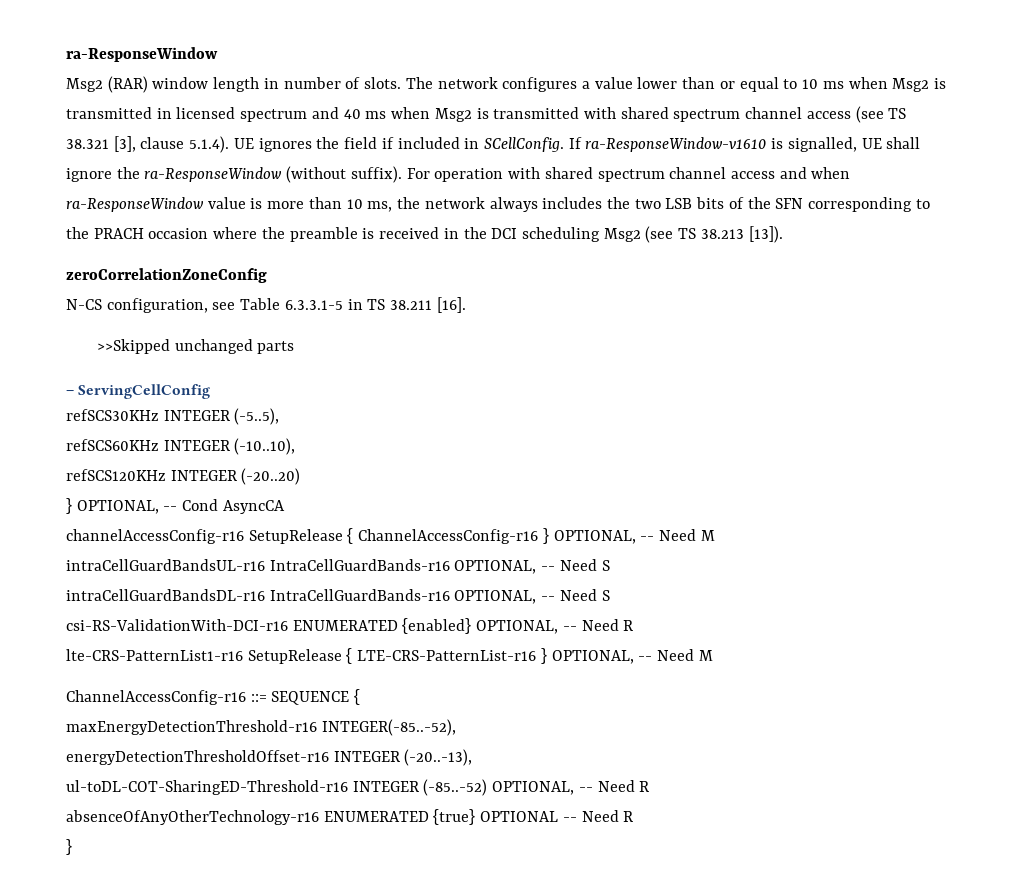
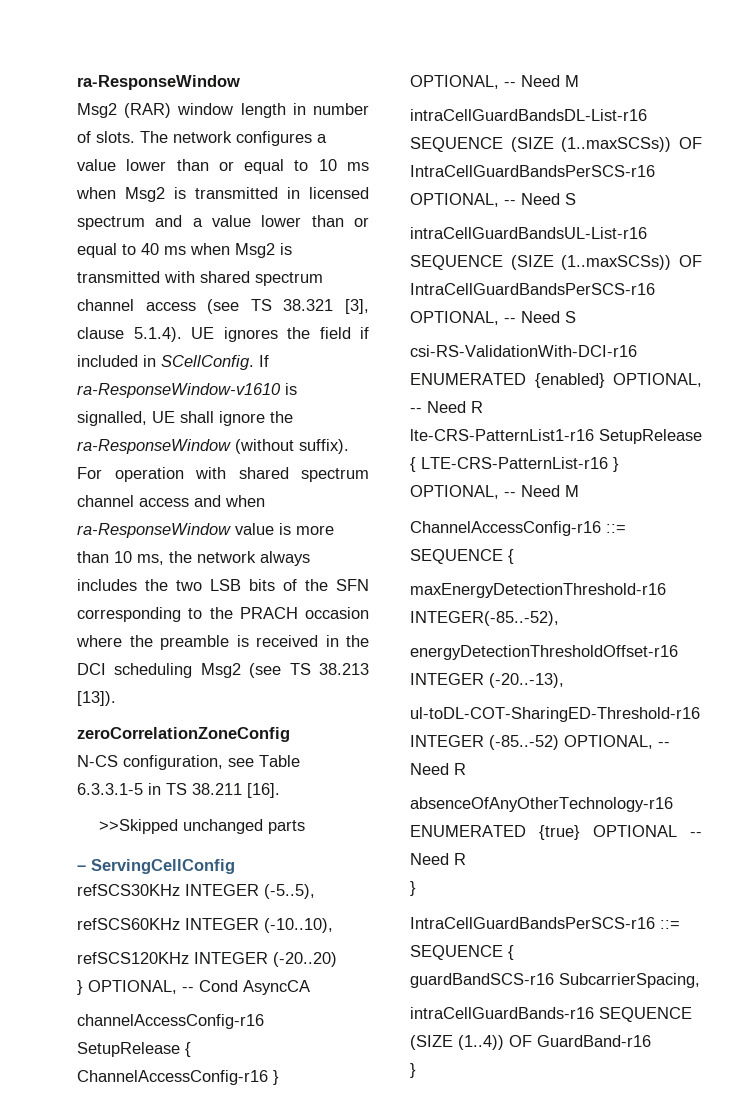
(339, 113) none -> [192,215,369,227] [77,243,136,258] a value lower than or equal to
[66,559,610,574] [66,589,450,601] intraCellGuardBandsUL-r16 IntraCellGuardBands-r16 OPTIONAL, -- Need S // intraCellGuardBandsDL-r16 IntraCellGuardBands-r16 -> [410,109,647,121] [410,137,702,152] [410,165,655,177] [410,193,576,207] [410,227,647,239] [410,255,702,270] [410,283,655,295] intraCellGuardBandsDL-List-r16 SEQUENCE (SIZE (1..maxSCSs)) OF IntraCellGuardBandsPerSCS-r16 OPTIONAL, -- Need S // intraCellGuardBandsUL-List-r16 SEQUENCE (SIZE (1..maxSCSs)) OF IntraCellGuardBandsPerSCS-r16
(72, 847) none -> [410,917,680,929] [410,945,514,960] [410,973,700,988] [410,1007,692,1022] [410,1035,651,1050] [410,1063,416,1078] // IntraCellGuardBandsPerSCS-r16 ::= SEQUENCE { // guardBandSCS-r16 SubcarrierSpacing, // intraCellGuardBands-r16 SEQUENCE (SIZE (1..4)) OF GuardBand-r16 // }

